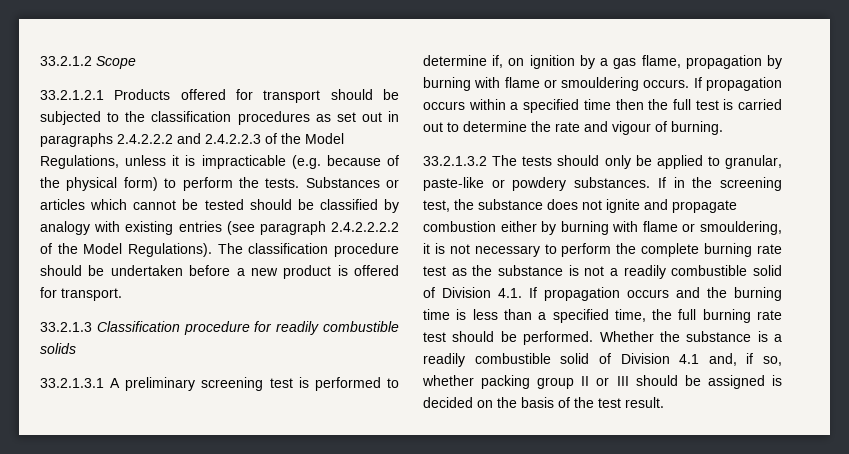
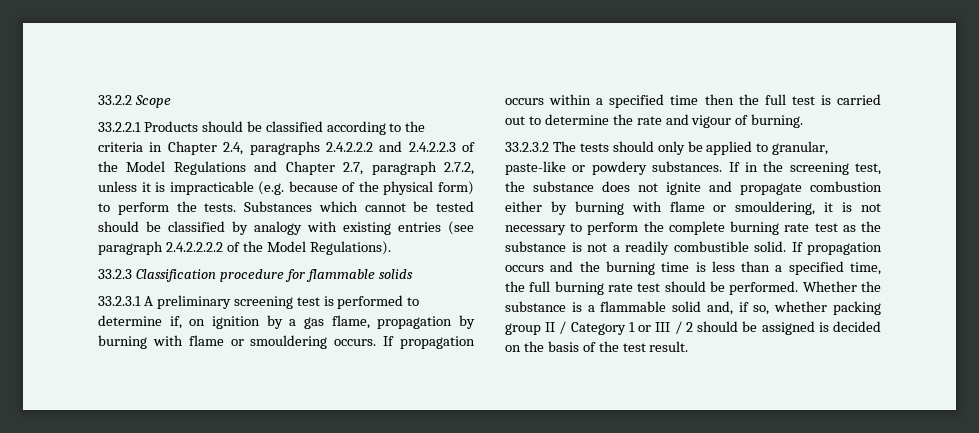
[40,56,92,66] 33.2.1.2 -> [98,95,132,105] 33.2.2
[40,89,399,103] [40,111,399,125] 33.2.1.2.1 Products offered for transport should be subjected to the classification procedures as set out in -> [98,121,426,135] [98,141,244,155] 33.2.2.1 Products should be classified according to the criteria in Chapter 2.4,
[40,155,119,169] Regulations, -> [173,161,474,175] Regulations and Chapter 2.7, paragraph 2.7.2,
[386,179,399,188] [40,199,85,210] or articles -> (312, 206) none
[217,243,399,257] [40,265,399,279] [40,287,122,301] [40,322,92,332] The classification procedure should be undertaken before a new product is offered for transport. // 33.2.1.3 -> [98,269,132,279] // 33.2.3
[276,321,400,335] readily combustible -> [305,269,375,282] flammable
[40,378,104,388] 33.2.1.3.1 -> [98,296,141,306] 33.2.3.1
[423,156,487,166] 33.2.1.3.2 -> [505,142,549,152] 33.2.3.2
[753,265,782,276] [423,287,522,298] solid of Division 4.1. -> [754,241,786,252] solid.
[423,353,700,367] readily combustible solid of Division 4.1 -> [600,301,702,312] flammable solid
[596,376,629,386] or III -> [559,321,693,335] / Category 1 or III / 2

